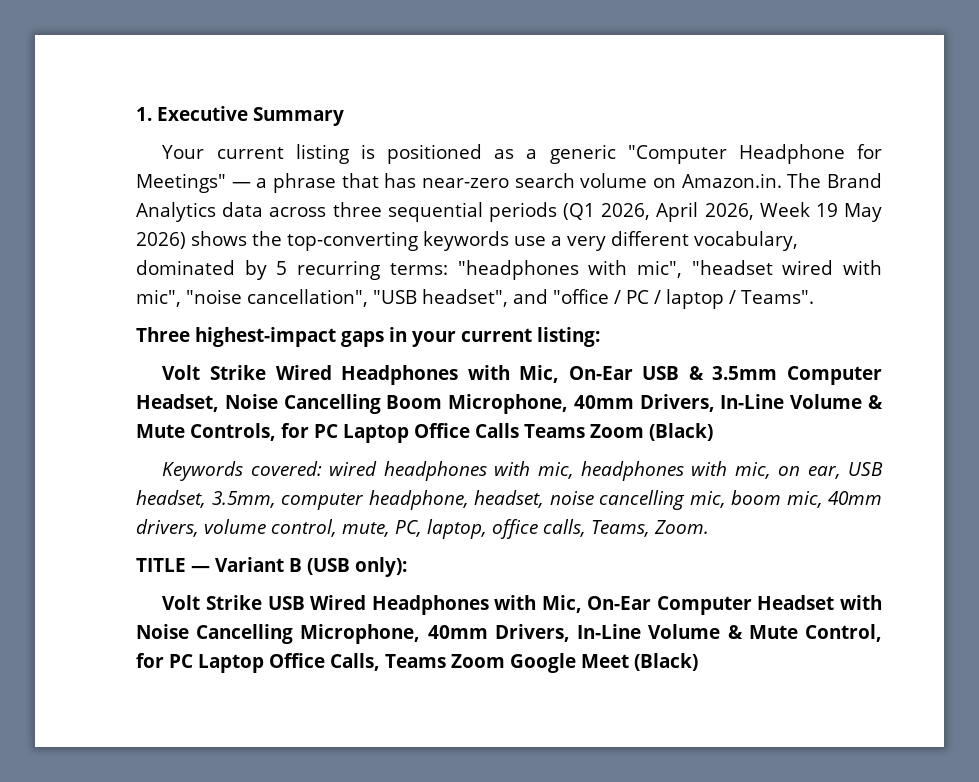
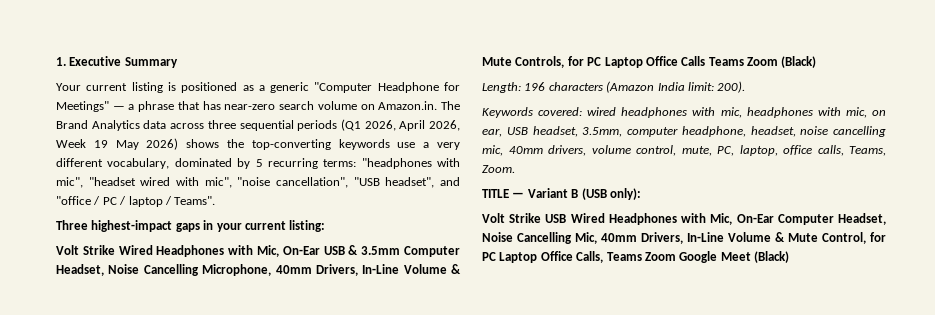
[386,395,443,409] Boom -> (199, 270) none
(713, 432) none -> [482,81,746,93] // Length: 196 characters (Amazon India limit: 200).
[731,490,823,508] boom mic, -> (503, 150) none
[757,595,883,610] [136,624,421,644] Headset with Noise Cancelling Microphone, -> [838,213,886,225] [482,232,597,244] Headset, Noise Cancelling Mic,

